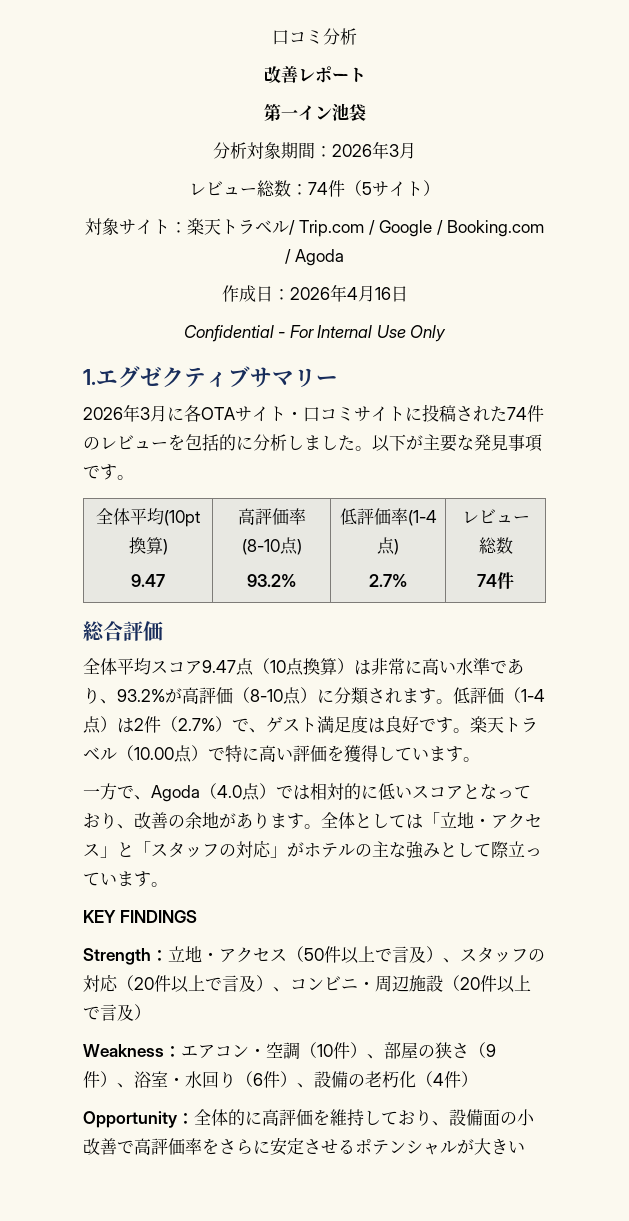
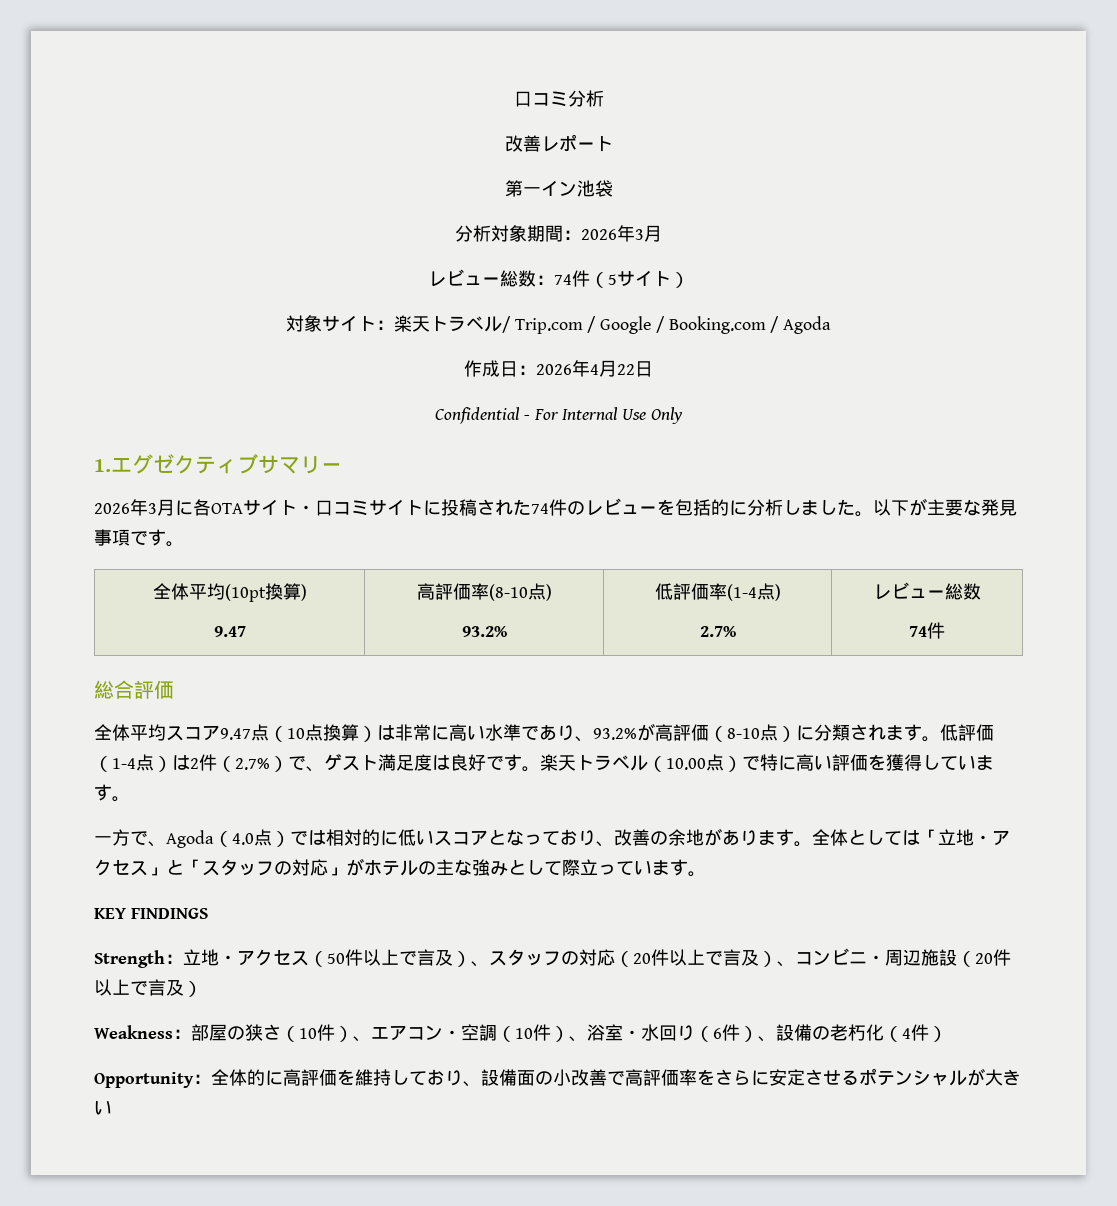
[374,287,391,300] 16 -> [617,364,635,375] 22
(181, 1051) none -> [191,1024,371,1042] 部屋の狭さ（10件）、
[384,1042,496,1059] [83,1071,134,1088] 部屋の狭さ（9件）、 -> (587, 1039) none

